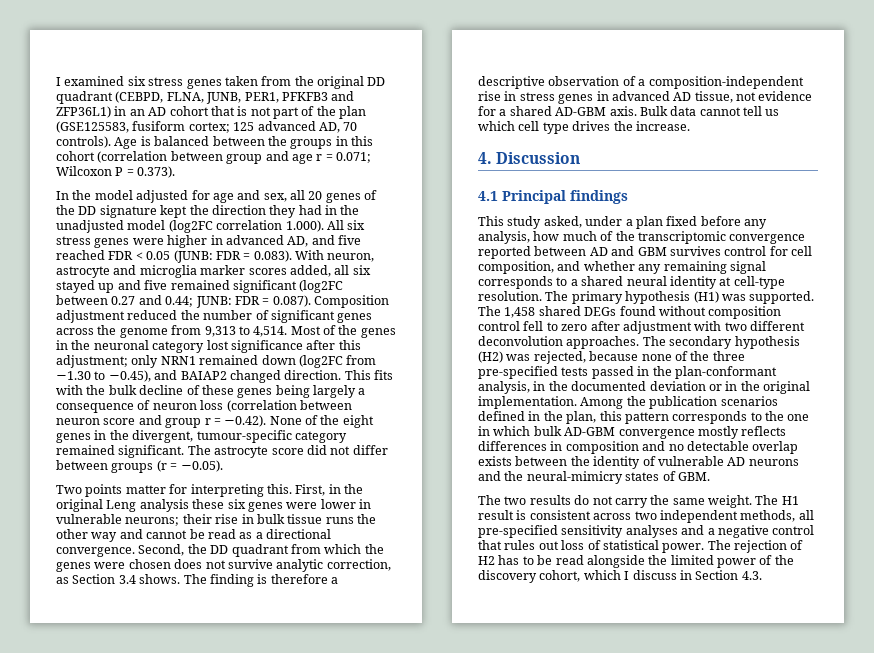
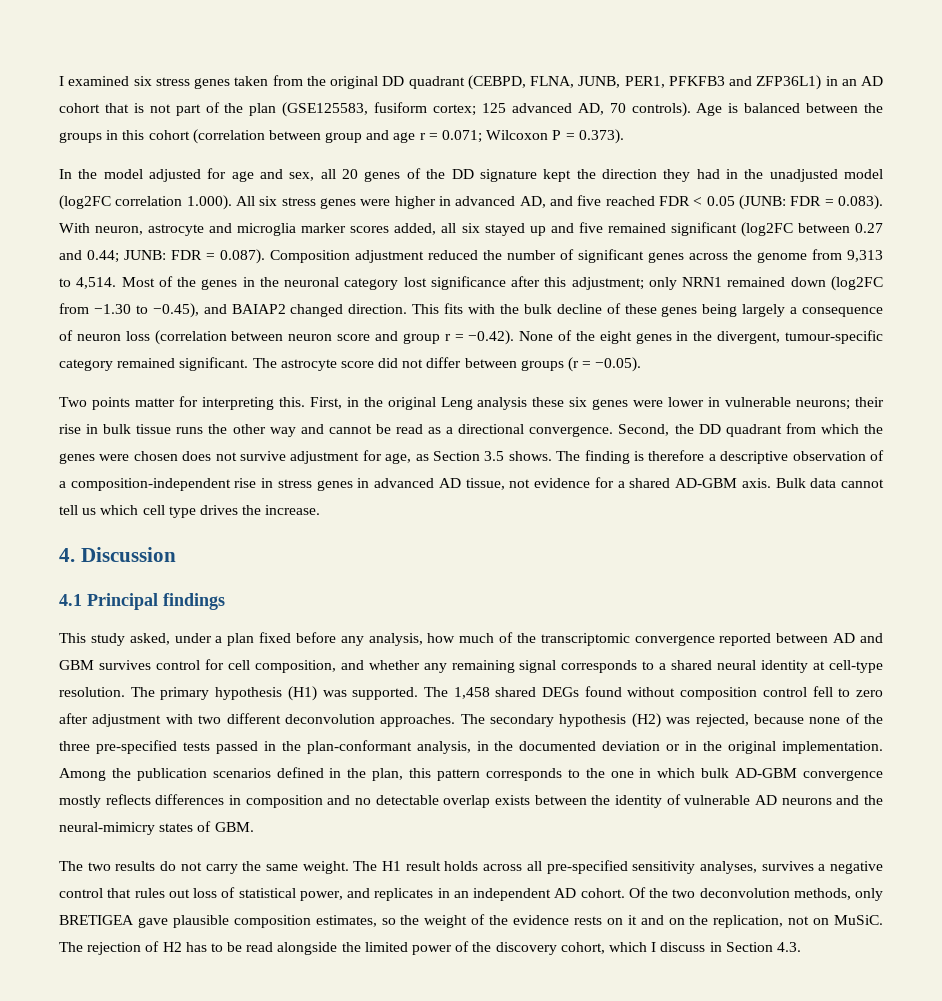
[276,559,391,572] analytic correction, -> [290,450,412,464] adjustment for age,
[118,575,136,584] 3.4 -> [484,451,505,461] 3.5
[516,510,796,523] is consistent across two independent methods, -> [444,861,523,871] holds across
[625,525,705,538] analyses and -> [699,861,814,874] analyses, survives
[662,543,705,553] power. -> [299,887,883,901] [59,914,883,928] power, and replicates in an independent AD cohort. Of the two deconvolution methods, only BRETIGEA gave plausible composition estimates, so the weight of the evidence rests on it and on the replication, not on MuSiC.

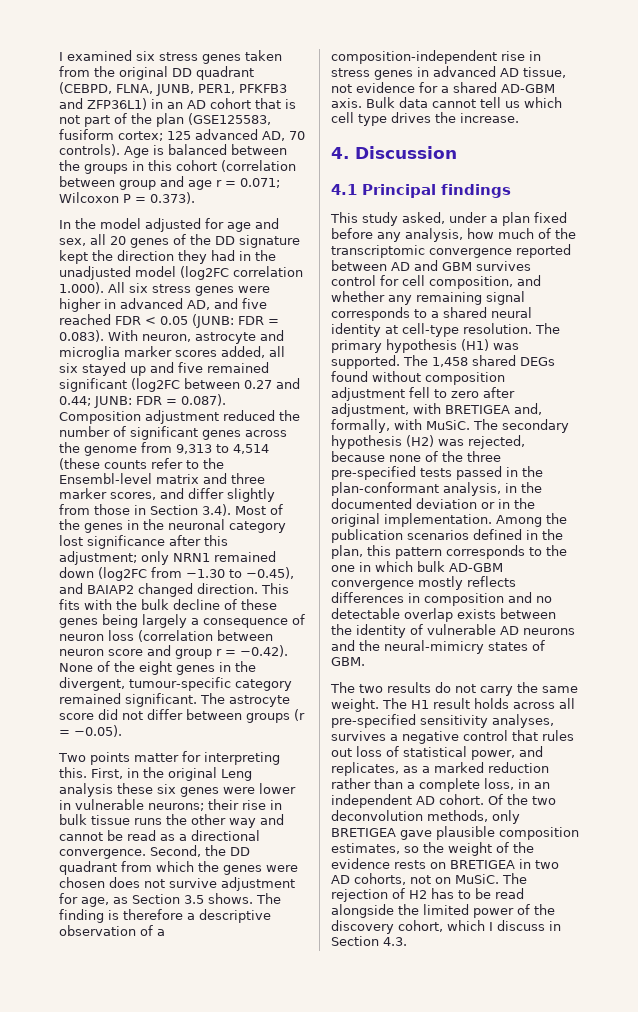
[76,277,117,289] 4,514. -> [233,444,269,454] [59,458,224,470] [59,473,265,484] [59,488,275,502] [59,504,231,516] 4,514 (these counts refer to the Ensembl-level matrix and three marker scores, and differ slightly from those in Section 3.4).
[762,687,807,697] control -> [331,387,405,401] adjustment
[92,713,456,727] adjustment with two different deconvolution approaches. -> [331,403,542,417] [331,419,470,433] adjustment, with BRETIGEA and, formally, with MuSiC.
[374,888,434,901] replicates -> [331,762,549,776] [331,778,514,792] replicates, as a marked reduction rather than a complete loss,
[627,915,784,928] it and on the replication, -> [450,859,559,869] [331,873,406,885] BRETIGEA in two AD cohorts,

